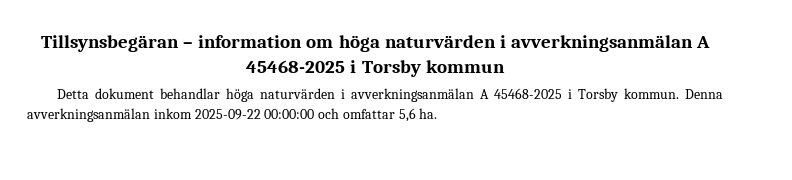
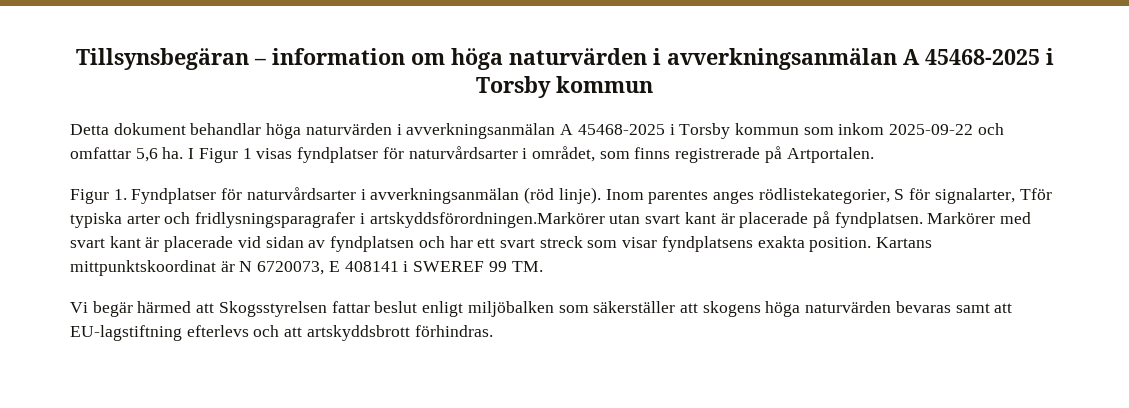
[623,88,723,99] [27,108,150,122] kommun. Denna avverkningsanmälan -> [734,123,834,135] kommun som
[264,109,315,119] 00:00:00 -> (974, 129) none
(438, 113) none -> [188,146,874,163] [70,187,1052,204] [70,211,1032,228] [70,236,933,252] [70,260,543,276] [70,301,1013,317] [70,325,493,341] I Figur 1 visas fyndplatser för naturvårdsarter i området, som finns registrerade på Artportalen. // Figur 1. Fyndplatser för naturvårdsarter i avverkningsanmälan (röd linje). Inom parentes anges rödlistekategorier, S för signalarter, Tför typiska arter och fridlysningsparagrafer i artskyddsförordningen.Markörer utan svart kant är placerade på fyndplatsen. Markörer med svart kant är placerade vid sidan av fyndplatsen och har ett svart streck som visar fyndplatsens exakta position. Kartans mittpunktskoordinat är N 6720073, E 408141 i SWEREF 99 TM. // Vi begär härmed att Skogsstyrelsen fattar beslut enligt miljöbalken som säkerställer att skogens höga naturvärden bevaras samt att EU-lagstiftning efterlevs och att artskyddsbrott förhindras.

